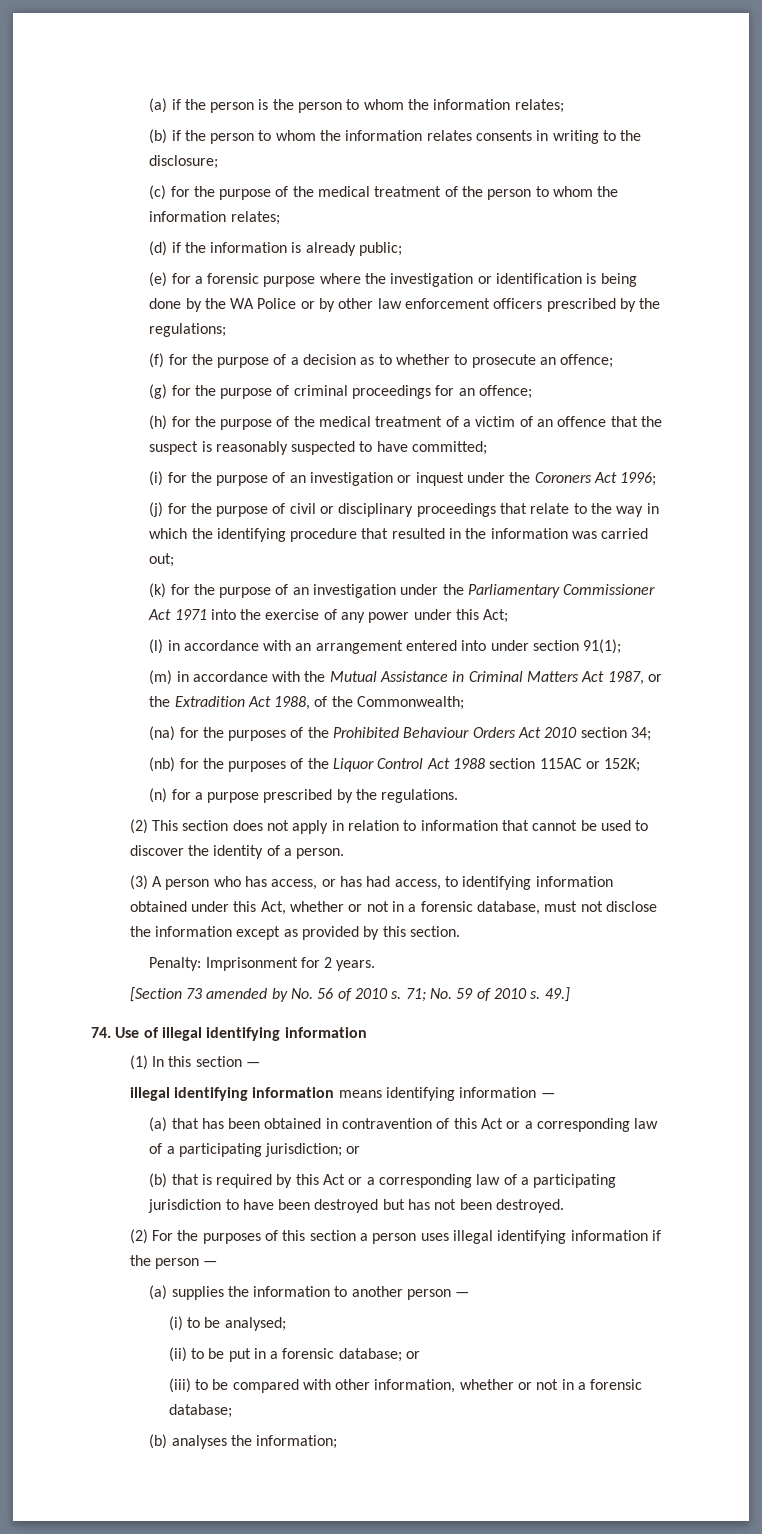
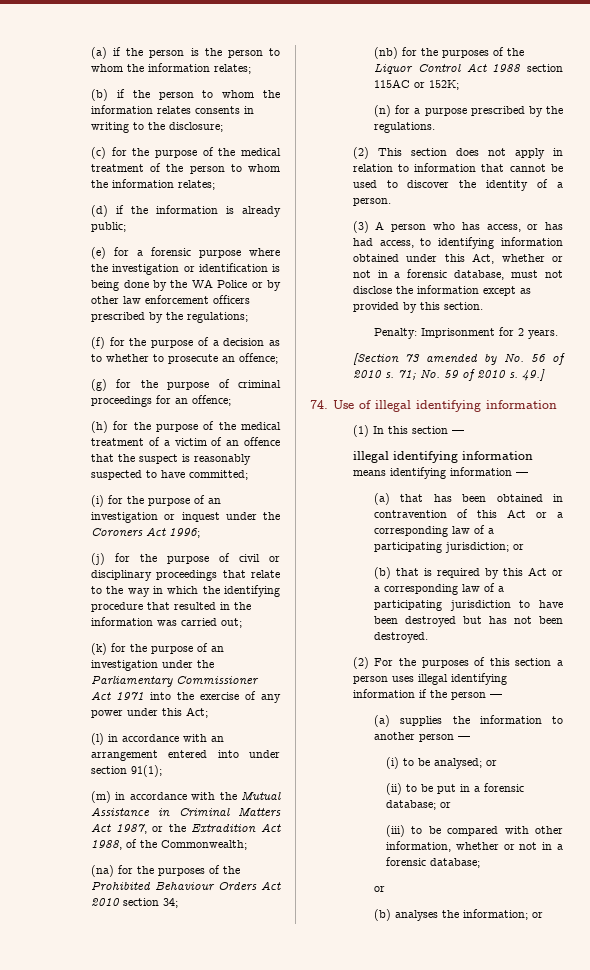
(286, 1324) none -> [485,760,497,766] or
(232, 1411) none -> [374,886,386,892] // or
(338, 1442) none -> [532,912,544,918] or

